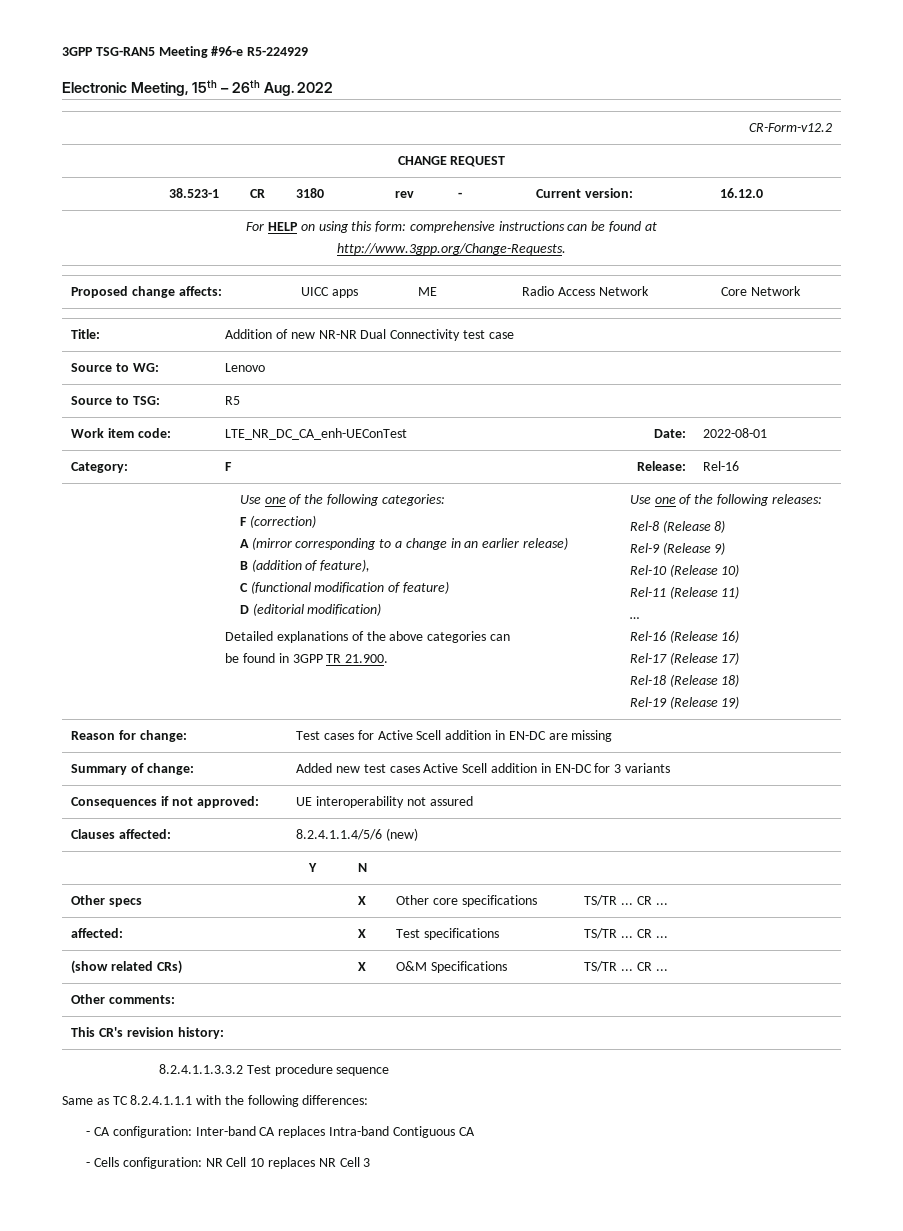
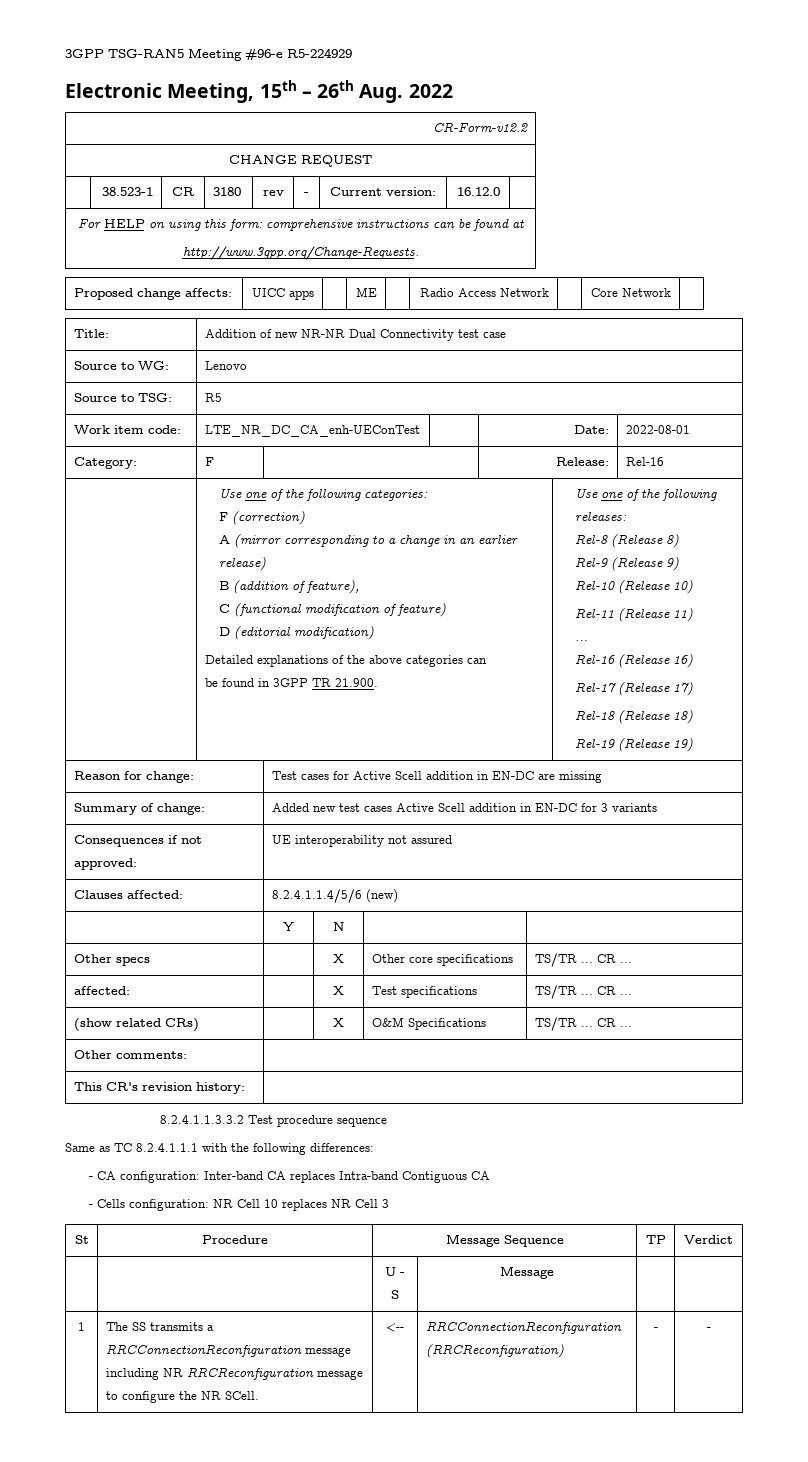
(371, 1162) none -> [74,1235,89,1244] [202,1235,268,1244] [445,1234,564,1247] [645,1235,666,1244] [684,1235,733,1244] [385,1267,405,1276] [391,1290,399,1299] [499,1266,554,1279] [78,1322,85,1331] [105,1322,214,1331] [105,1344,351,1357] [105,1367,363,1380] [105,1391,259,1403] [386,1323,404,1332] [425,1321,622,1334] [425,1344,564,1358] [653,1327,658,1331] [706,1327,711,1331] // St | Procedure | Message Sequence | TP | Verdict // | | U - S | Message | | // 1 | The SS transmits a RRCConnectionReconfiguration message including NR RRCReconfiguration message to configure the NR SCell. | <-- | RRCConnectionReconfiguration (RRCReconfiguration) | - | -

